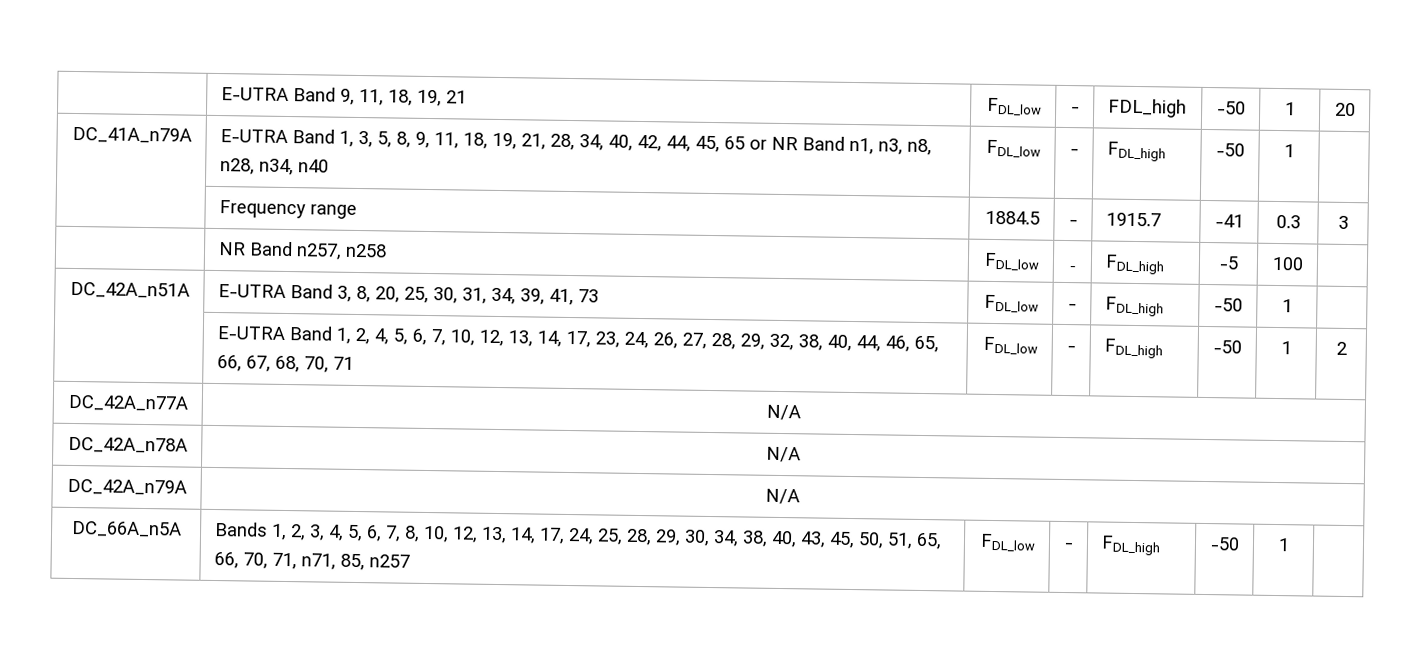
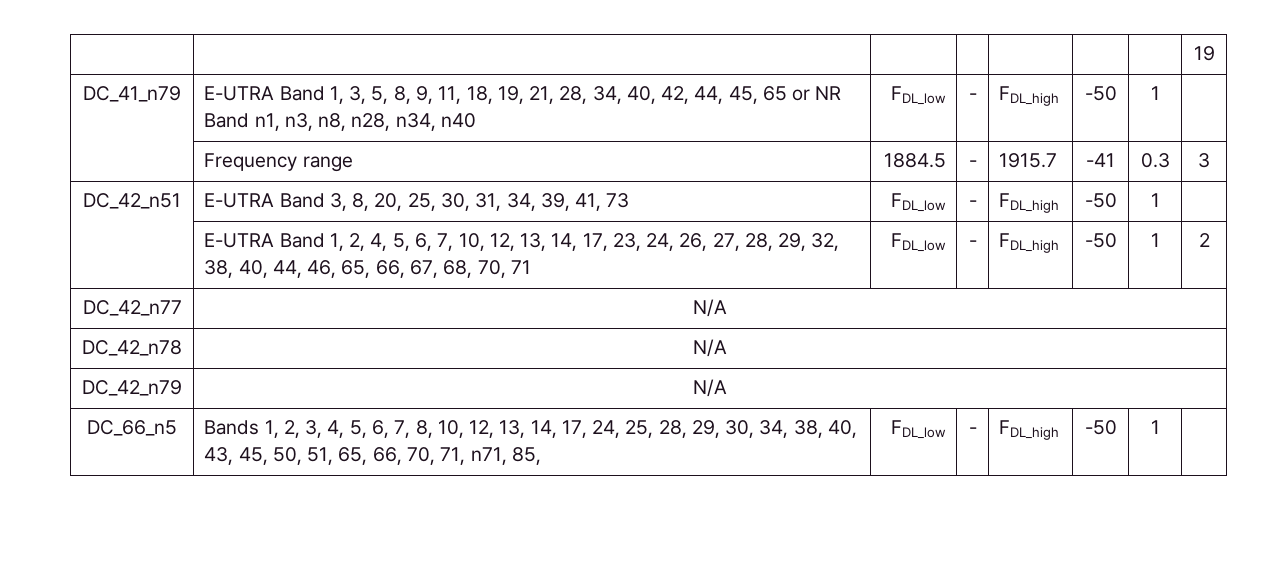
[220,87,467,107] [987,97,1043,116] [1070,106,1080,113] [1107,98,1187,118] [1216,101,1246,115] [1284,102,1296,116] [1334,102,1356,117] [71,126,192,144] | E-UTRA Band 9, 11, 18, 19, 21 | FDL_low | - | FDL_high | -50 | 1 | 20 // DC_41A_n79A -> [1193,46,1215,61] [83,86,181,102] | | | | | | | 19 // DC_41_n79
[217,241,387,260] [984,252,1041,271] [1068,266,1076,271] [1104,254,1165,275] [1218,256,1239,270] [1271,256,1304,271] [69,281,190,299] | NR Band n257, n258 | FDL_low | - | FDL_high | -5 | 100 | // DC_42A_n51A -> [83,193,181,209] DC_42_n51
[67,394,188,412] [766,404,801,421] [67,436,188,454] [766,446,801,463] [66,478,187,496] [765,488,800,505] [70,520,182,538] DC_42A_n77A | N/A // DC_42A_n78A | N/A // DC_42A_n79A | N/A // DC_66A_n5A -> [82,300,182,316] [693,299,727,317] [82,340,182,356] [693,339,727,357] [82,380,182,396] [693,379,727,397] [87,420,177,436] DC_42_n77 | N/A // DC_42_n78 | N/A // DC_42_n79 | N/A // DC_66_n5
[368,554,410,568] n257 -> (541, 456) none

